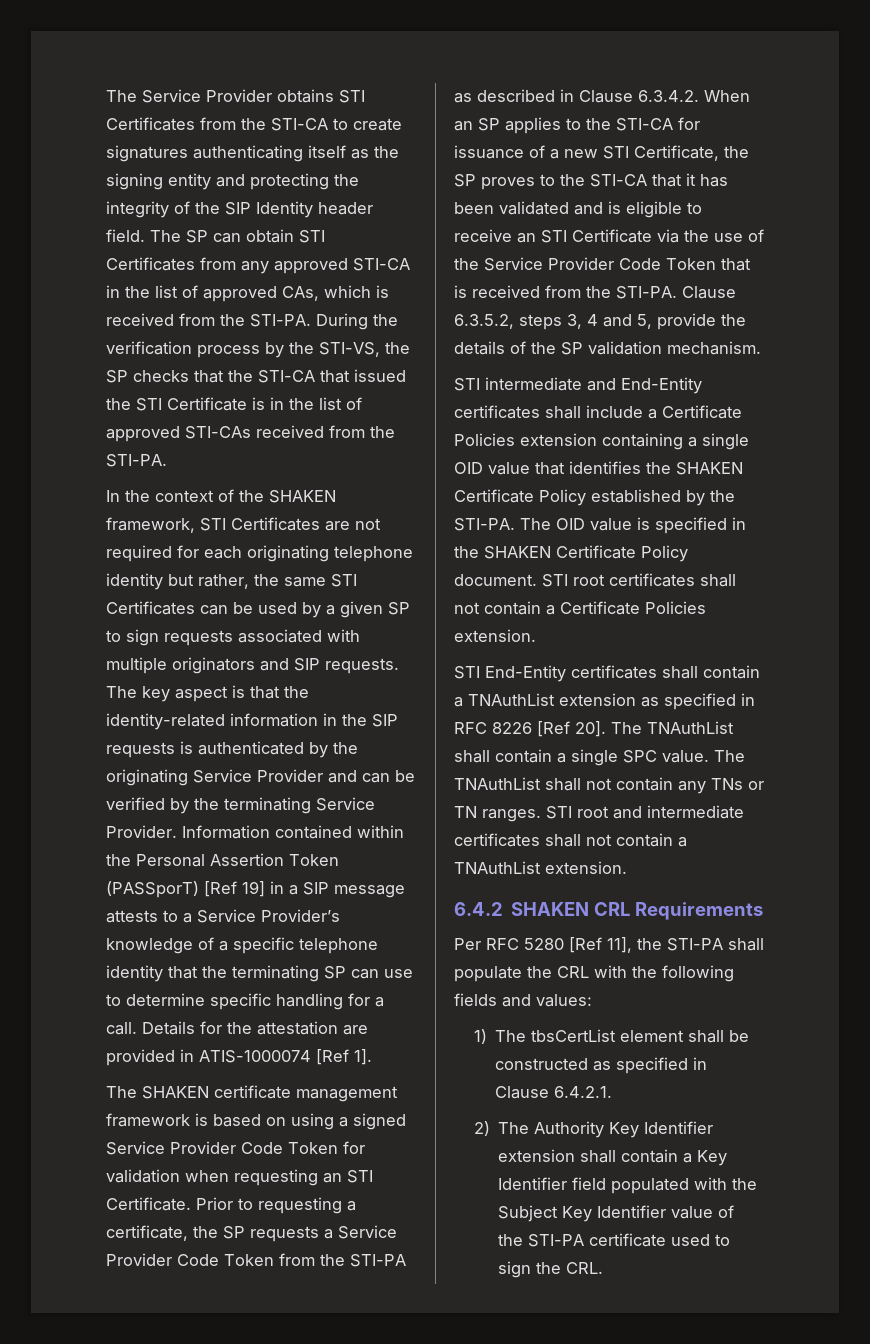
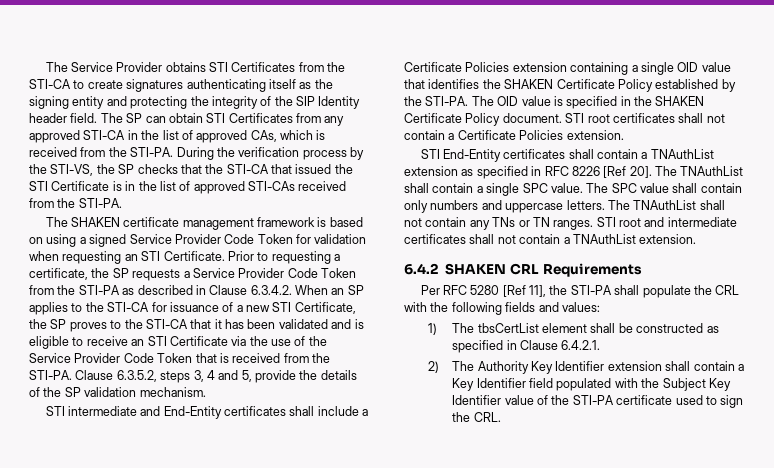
[106,489,336,503] [106,517,381,533] [106,545,413,562] [106,573,357,590] [106,601,410,618] [106,629,360,646] [106,657,399,674] [106,685,309,702] [106,713,398,730] [106,741,358,758] [106,769,415,786] [106,797,375,814] [106,825,404,839] [106,853,339,867] [106,881,405,898] [106,909,340,923] [106,937,378,954] [106,965,413,982] [106,993,384,1010] [106,1021,368,1035] [106,1049,372,1066] // In the context of the SHAKEN framework, STI Certificates are not required for each originating telephone identity but rather, the same STI Certificates can be used by a given SP to sign requests associated with multiple originators and SIP requests. The key aspect is that the identity-related information in the SIP requests is authenticated by the originating Service Provider and can be verified by the terminating Service Provider. Information contained within the Personal Assertion Token (PASSporT) [Ref 19] in a SIP message attests to a Service Provider’s knowledge of a specific telephone identity that the terminating SP can use to determine specific handling for a call. Details for the attestation are provided in ATIS-1000074 [Ref 1]. -> (122, 203) none
(745, 756) none -> [611,183,742,193] [404,200,630,213] SPC value shall contain only numbers and uppercase letters. The

